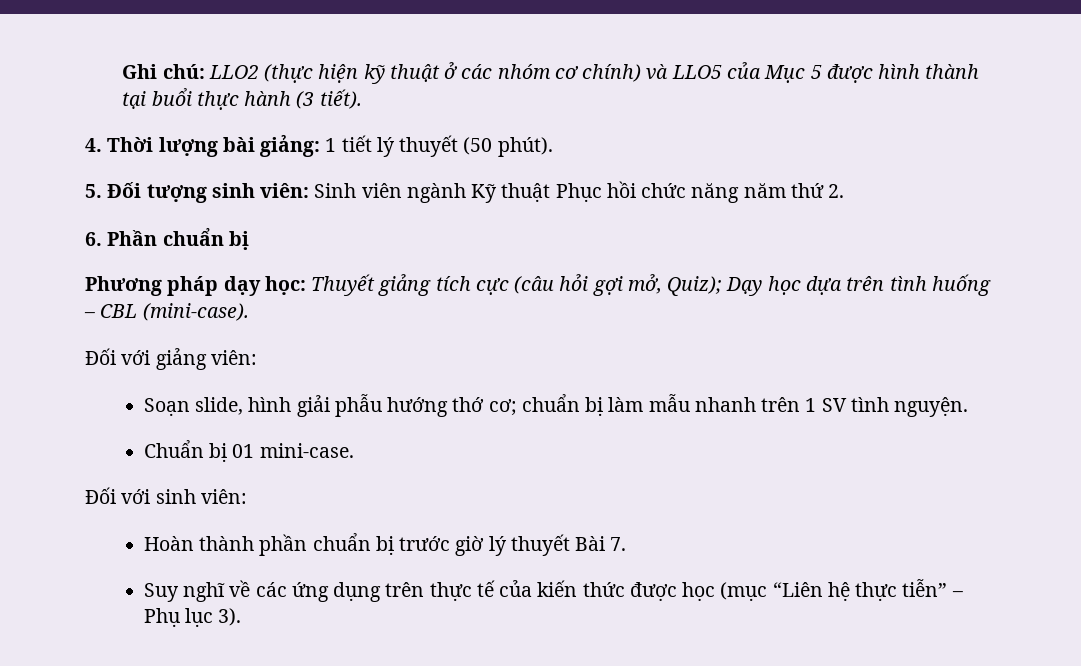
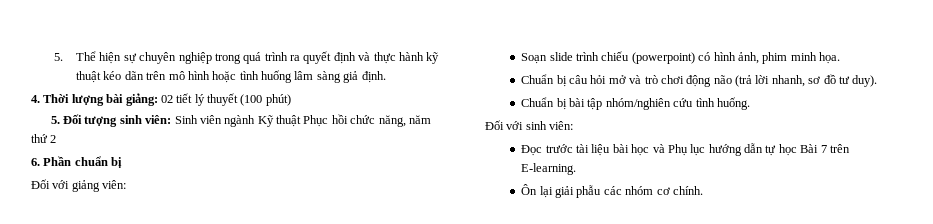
[122,62,980,84] [122,88,362,110] Ghi chú: LLO2 (thực hiện kỹ thuật ở các nhóm cơ chính) và LLO5 của Mục 5 được hình thành tại buổi thực hành (3 tiết). -> [53,51,440,64] [76,70,386,83] 5. Thể hiện sự chuyên nghiệp trong quá trình ra quyết định và thực hành kỹ thuật kéo dãn trên mô hình hoặc tình huống lâm sàng giả định.
[325,138,337,152] 1 -> [160,95,173,103] 02
[463,137,553,157] (50 phút). -> [240,94,291,106] (100 phút)
[691,183,740,203] năng -> [378,115,406,127] năng,
[828,184,845,198] 2. -> [50,135,57,143] 2
[85,274,991,296] [84,303,249,321] // Phương pháp dạy học: Thuyết giảng tích cực (câu hỏi gợi mở, Quiz); Dạy học dựa trên tình huống – CBL (mini-case). -> (123, 162) none
[194,394,969,417] [143,440,354,462] [85,487,247,504] [143,533,627,556] [143,579,963,602] [143,608,242,627] slide, hình giải phẫu hướng thớ cơ; chuẩn bị làm mẫu nhanh trên 1 SV tình nguyện. // Chuẩn bị 01 mini-case. // Đối với sinh viên: // Hoàn thành phần chuẩn bị trước giờ lý thuyết Bài 7. // Suy nghĩ về các ứng dụng trên thực tế của kiến thức được học (mục “Liên hệ thực tiễn” – Phụ lục 3). -> [549,51,841,64] [521,74,878,87] [521,97,750,110] [485,120,574,130] [521,143,850,156] [521,163,577,175] [521,184,703,198] slide trình chiếu (powerpoint) có hình ảnh, phim minh họa. // Chuẩn bị câu hỏi mở và trò chơi động não (trả lời nhanh, sơ đồ tư duy). // Chuẩn bị bài tập nhóm/nghiên cứu tình huống. // Đối với sinh viên: // Đọc trước tài liệu bài học và Phụ lục hướng dẫn tự học Bài 7 trên E-learning. // Ôn lại giải phẫu các nhóm cơ chính.

